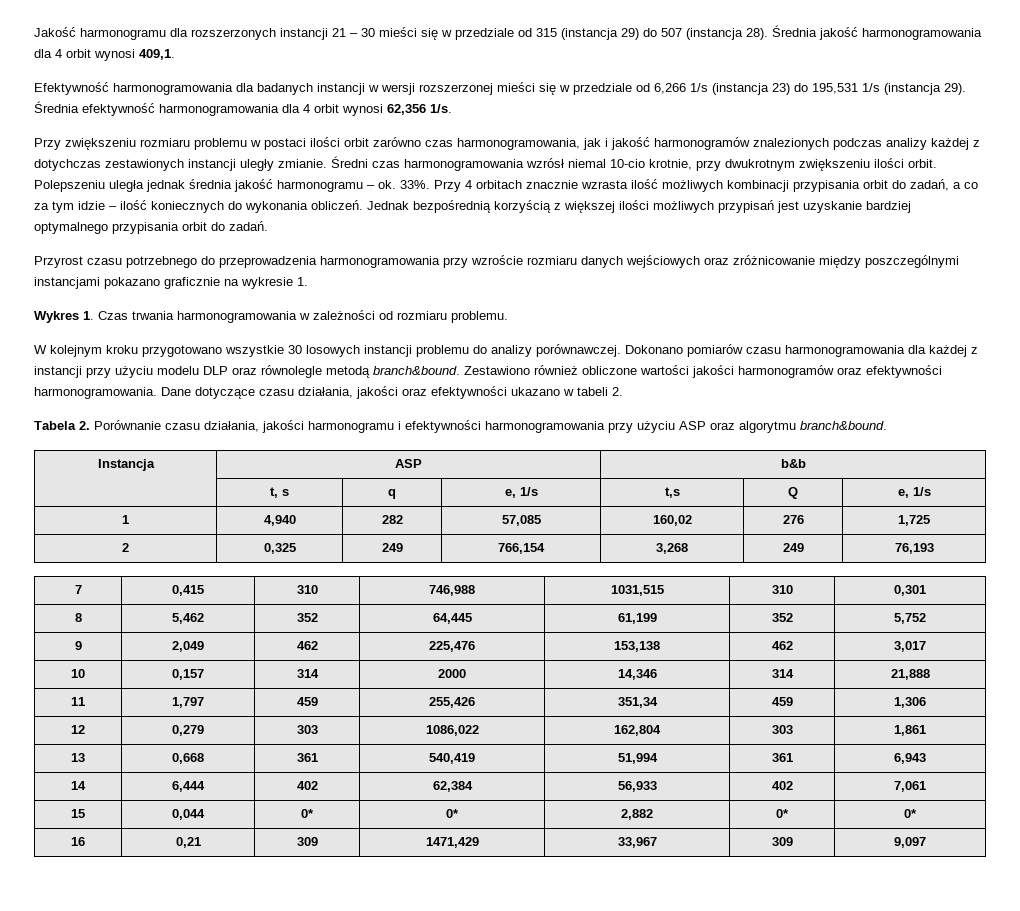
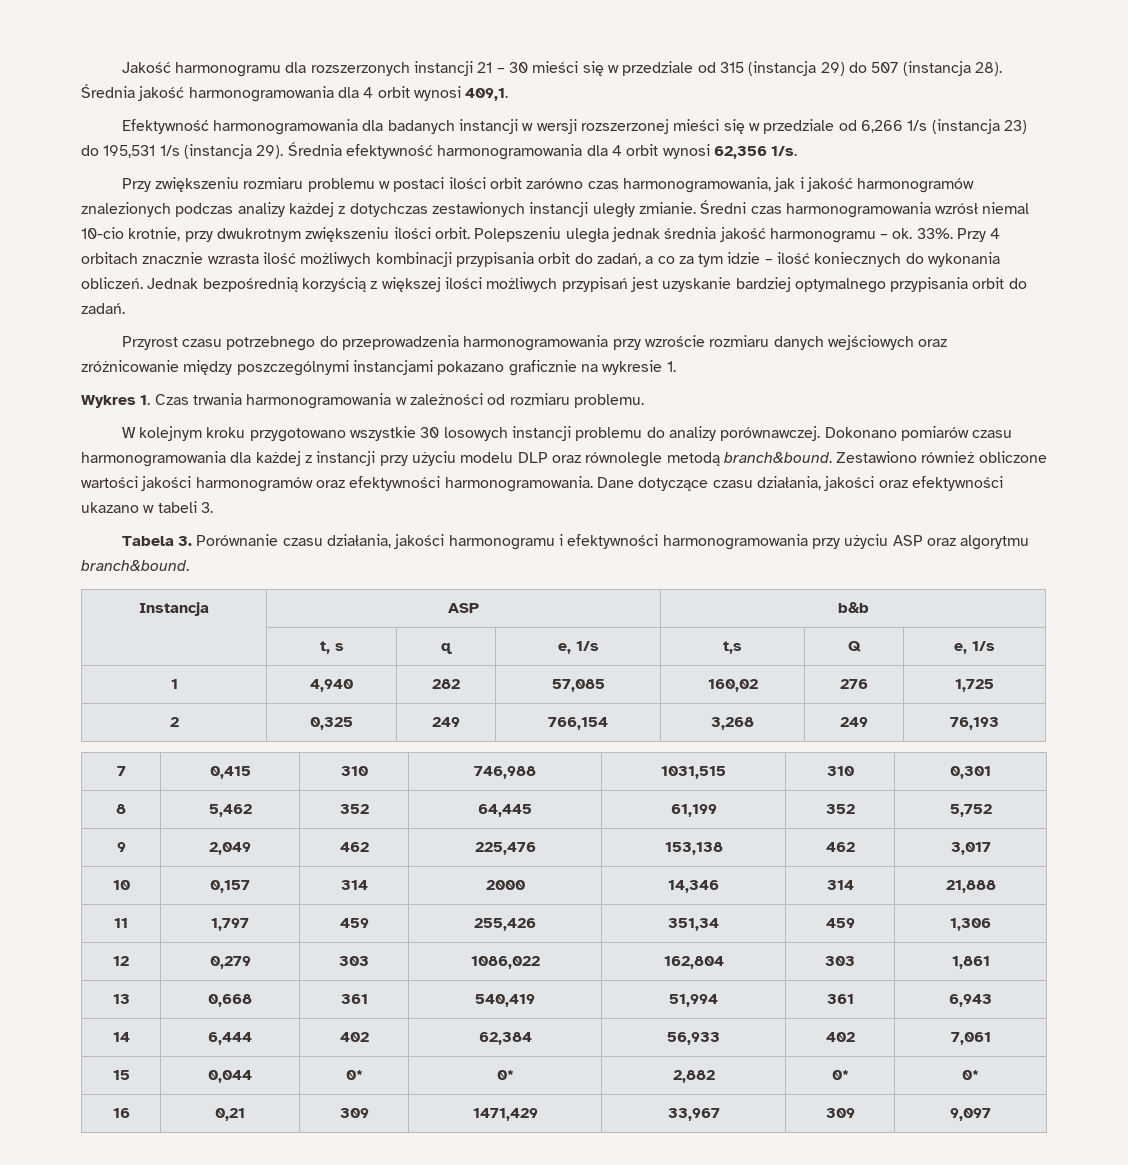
[612,387,623,396] 2. -> [200,502,213,513] 3.
[79,421,90,430] 2. -> [178,536,193,546] 3.

